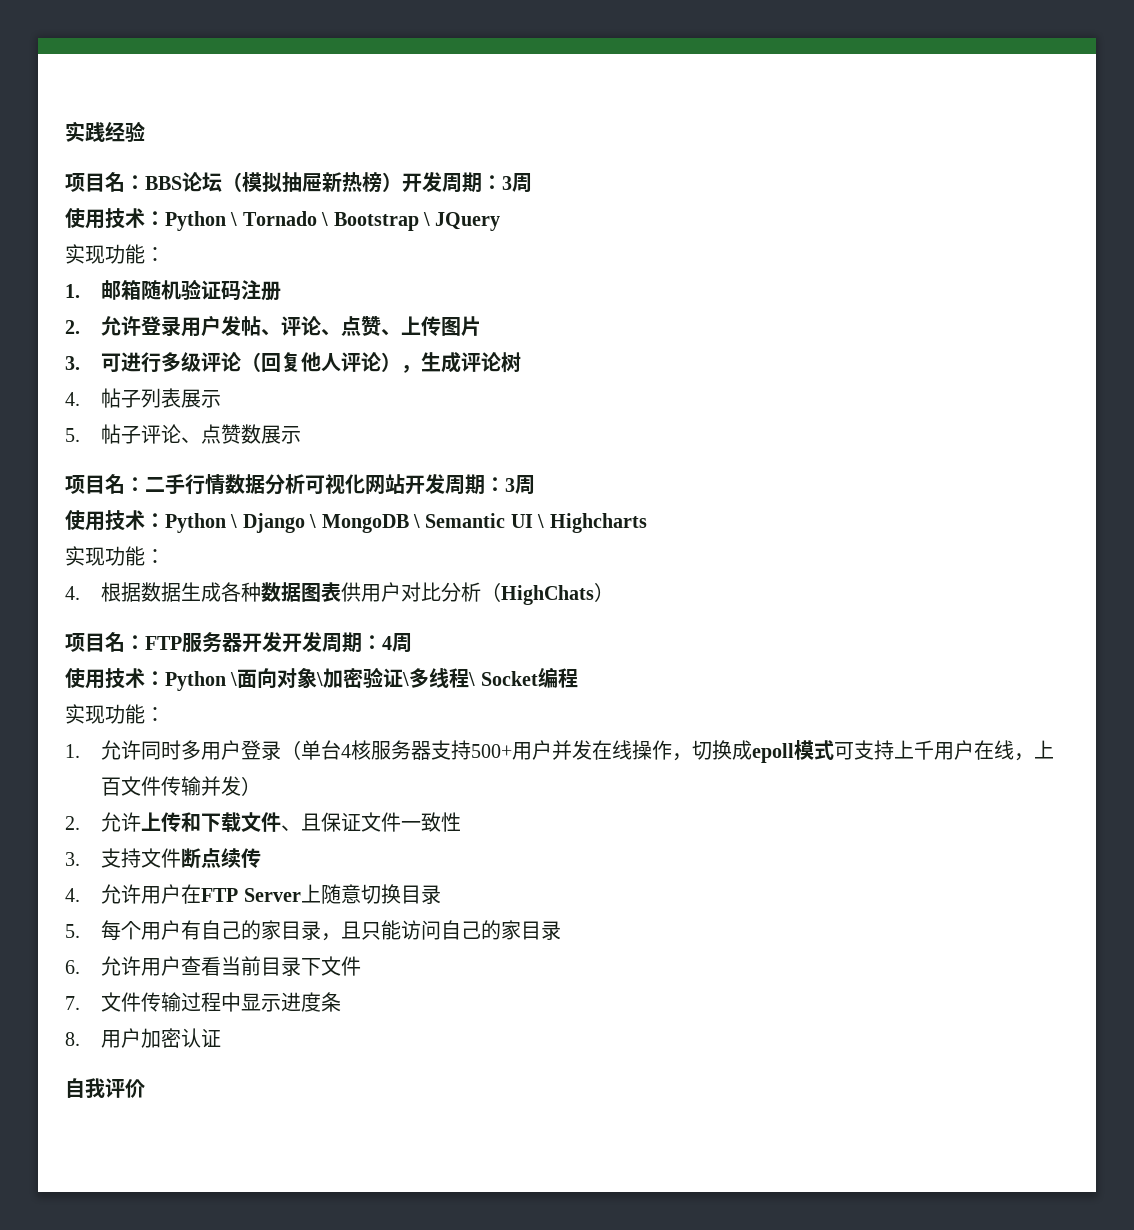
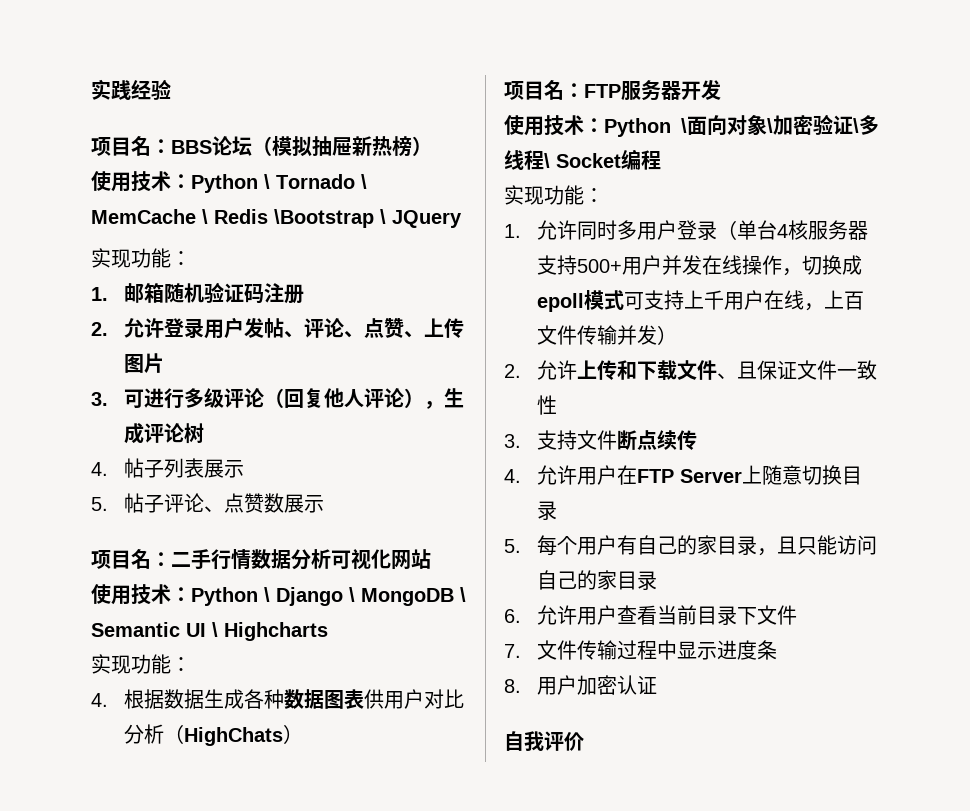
[402,172,532,193] 开发周期：3周 -> (432, 146) none
[333,212,419,231] Bootstrap -> [91,209,374,228] MemCache \ Redis \Bootstrap
[405,474,535,495] 开发周期：3周 -> (431, 559) none
[282,632,412,653] 开发周期：4周 -> (721, 90) none

